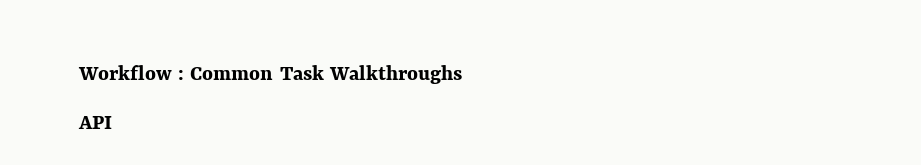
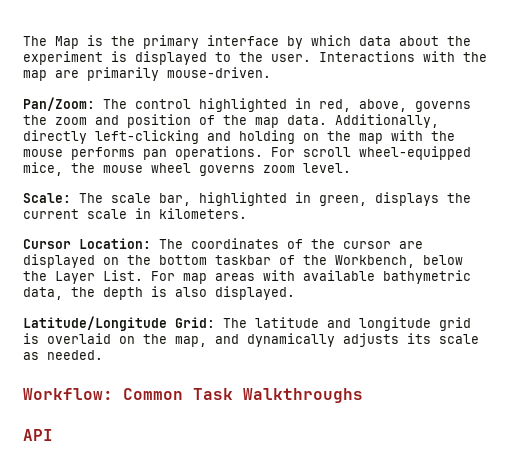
[78,65,185,80] Workflow : -> [23,35,471,49] [23,51,487,65] [23,67,271,81] [23,97,471,112] [23,114,439,128] [23,130,455,144] [23,146,471,160] [23,162,351,176] [23,192,471,206] [23,208,247,219] [23,238,423,249] [23,254,463,268] [23,270,471,284] [23,286,295,300] [23,316,471,331] [23,333,479,347] [23,350,103,360] [23,388,113,400] The Map is the primary interface by which data about the experiment is displayed to the user. Interactions with the map are primarily mouse-driven. // Pan/Zoom: The control highlighted in red, above, governs the zoom and position of the map data. Additionally, directly left-clicking and holding on the map with the mouse performs pan operations. For scroll wheel-equipped mice, the mouse wheel governs zoom level. // Scale: The scale bar, highlighted in green, displays the current scale in kilometers. // Cursor Location: The coordinates of the cursor are displayed on the bottom taskbar of the Workbench, below the Layer List. For map areas with available bathymetric data, the depth is also displayed. // Latitude/Longitude Grid: The latitude and longitude grid is overlaid on the map, and dynamically adjusts its scale as needed. // Workflow:

